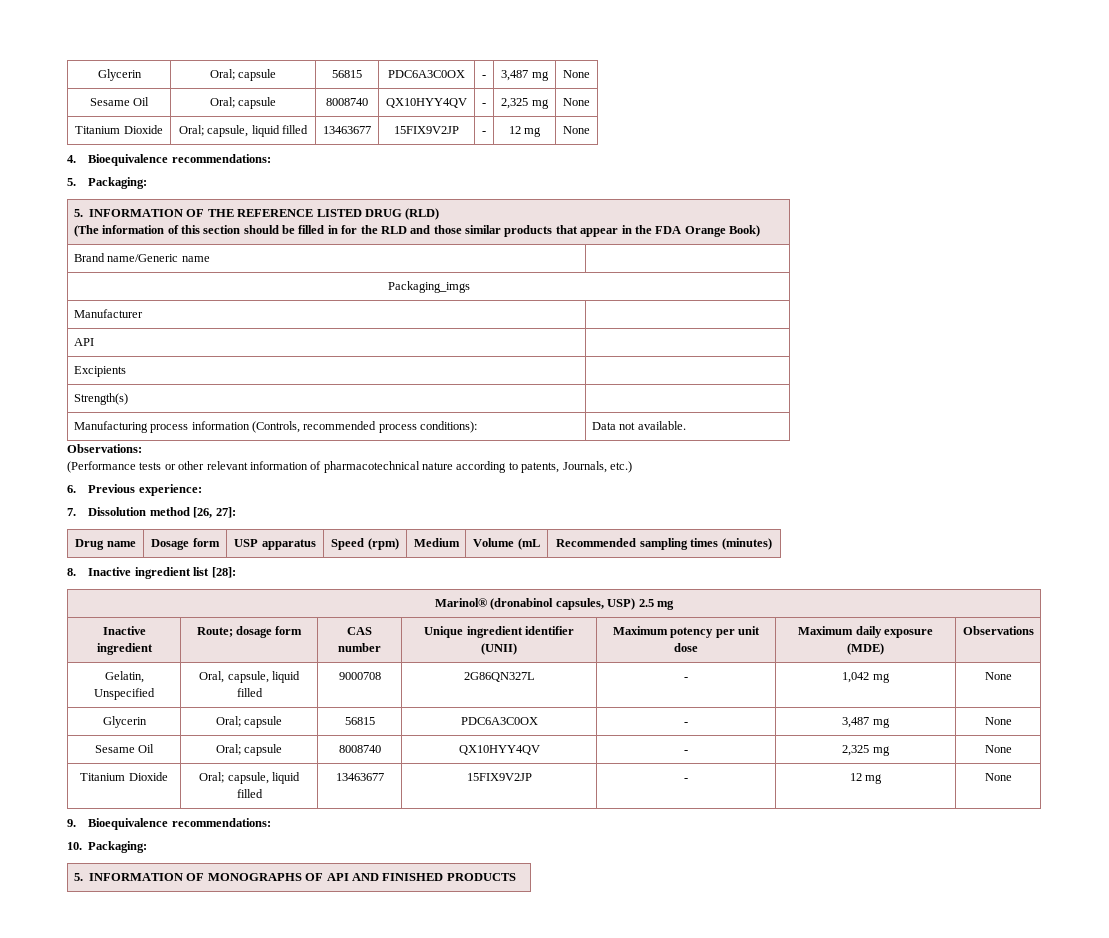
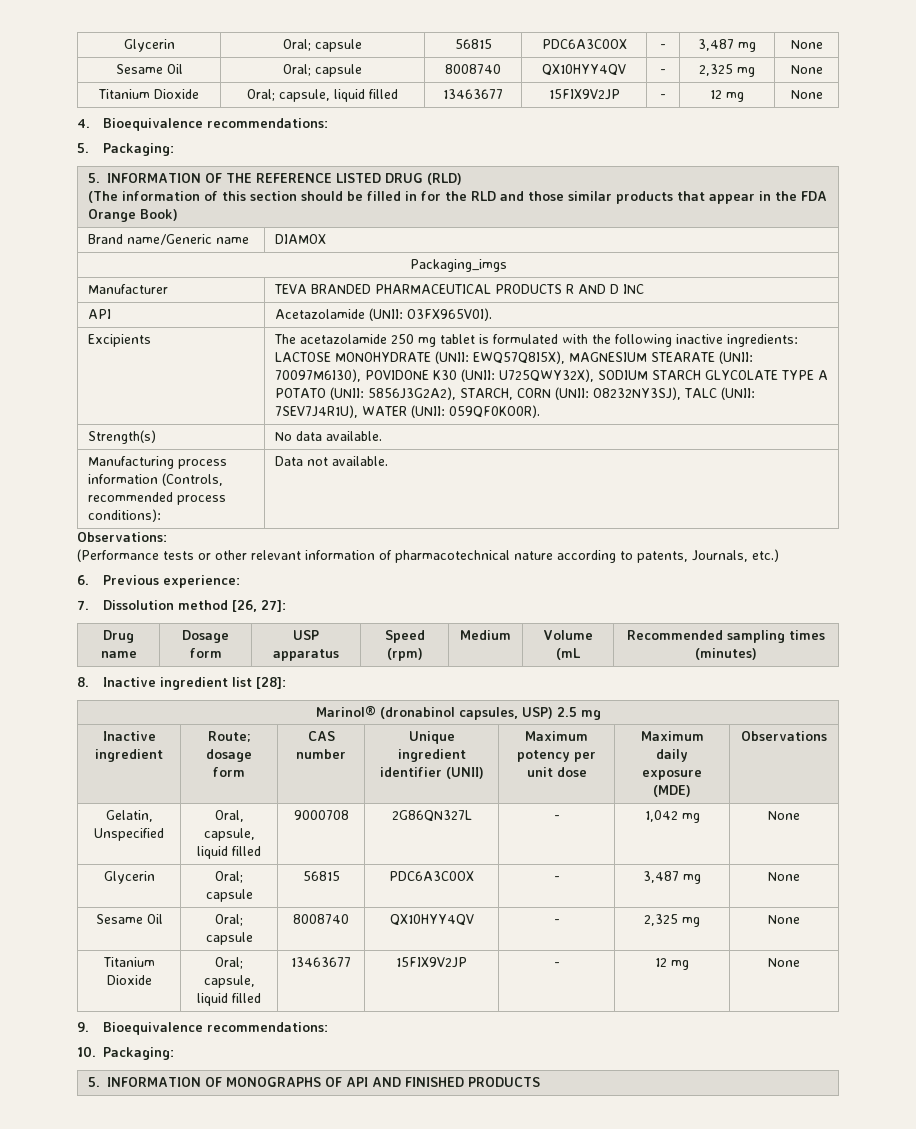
(210, 259) none -> [274,234,326,244] DIAMOX
[73,338,94,346] [73,366,126,377] [73,393,128,405] // API | // Excipients | // Strength(s) | -> [273,284,644,294] [87,309,111,319] [274,308,492,321] [87,334,151,347] [273,334,798,347] [274,351,753,364] [274,369,828,382] [274,387,755,400] [274,405,540,418] [87,430,156,444] [274,431,382,441] TEVA BRANDED PHARMACEUTICAL PRODUCTS R AND D INC // API | Acetazolamide (UNII: O3FX965V0I). // Excipients | The acetazolamide 250 mg tablet is formulated with the following inactive ingredients: LACTOSE MONOHYDRATE (UNII: EWQ57Q8I5X), MAGNESIUM STEARATE (UNII: 70097M6I30), POVIDONE K30 (UNII: U725QWY32X), SODIUM STARCH GLYCOLATE TYPE A POTATO (UNII: 5856J3G2A2), STARCH, CORN (UNII: O8232NY3SJ), TALC (UNII: 7SEV7J4R1U), WATER (UNII: 059QF0KO0R). // Strength(s) | No data available.

